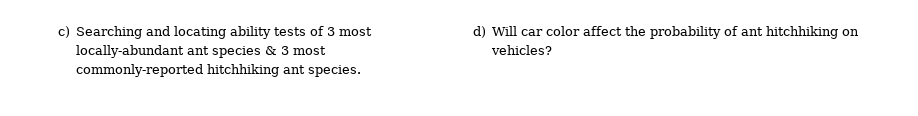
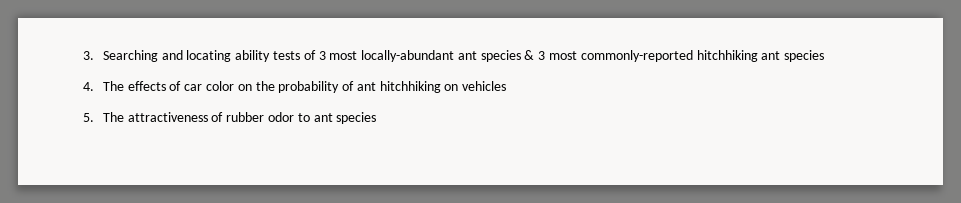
[58,26,70,38] c) -> [83,51,94,60] 3.
[308,65,362,77] [473,26,518,38] species. // d) Will -> [784,50,825,62] [83,81,182,91] species // 4. The effects of
[583,26,623,36] affect -> [237,84,252,91] on
[491,45,553,55] vehicles? -> [462,81,507,91] [83,112,377,124] vehicles // 5. The attractiveness of rubber odor to ant species

